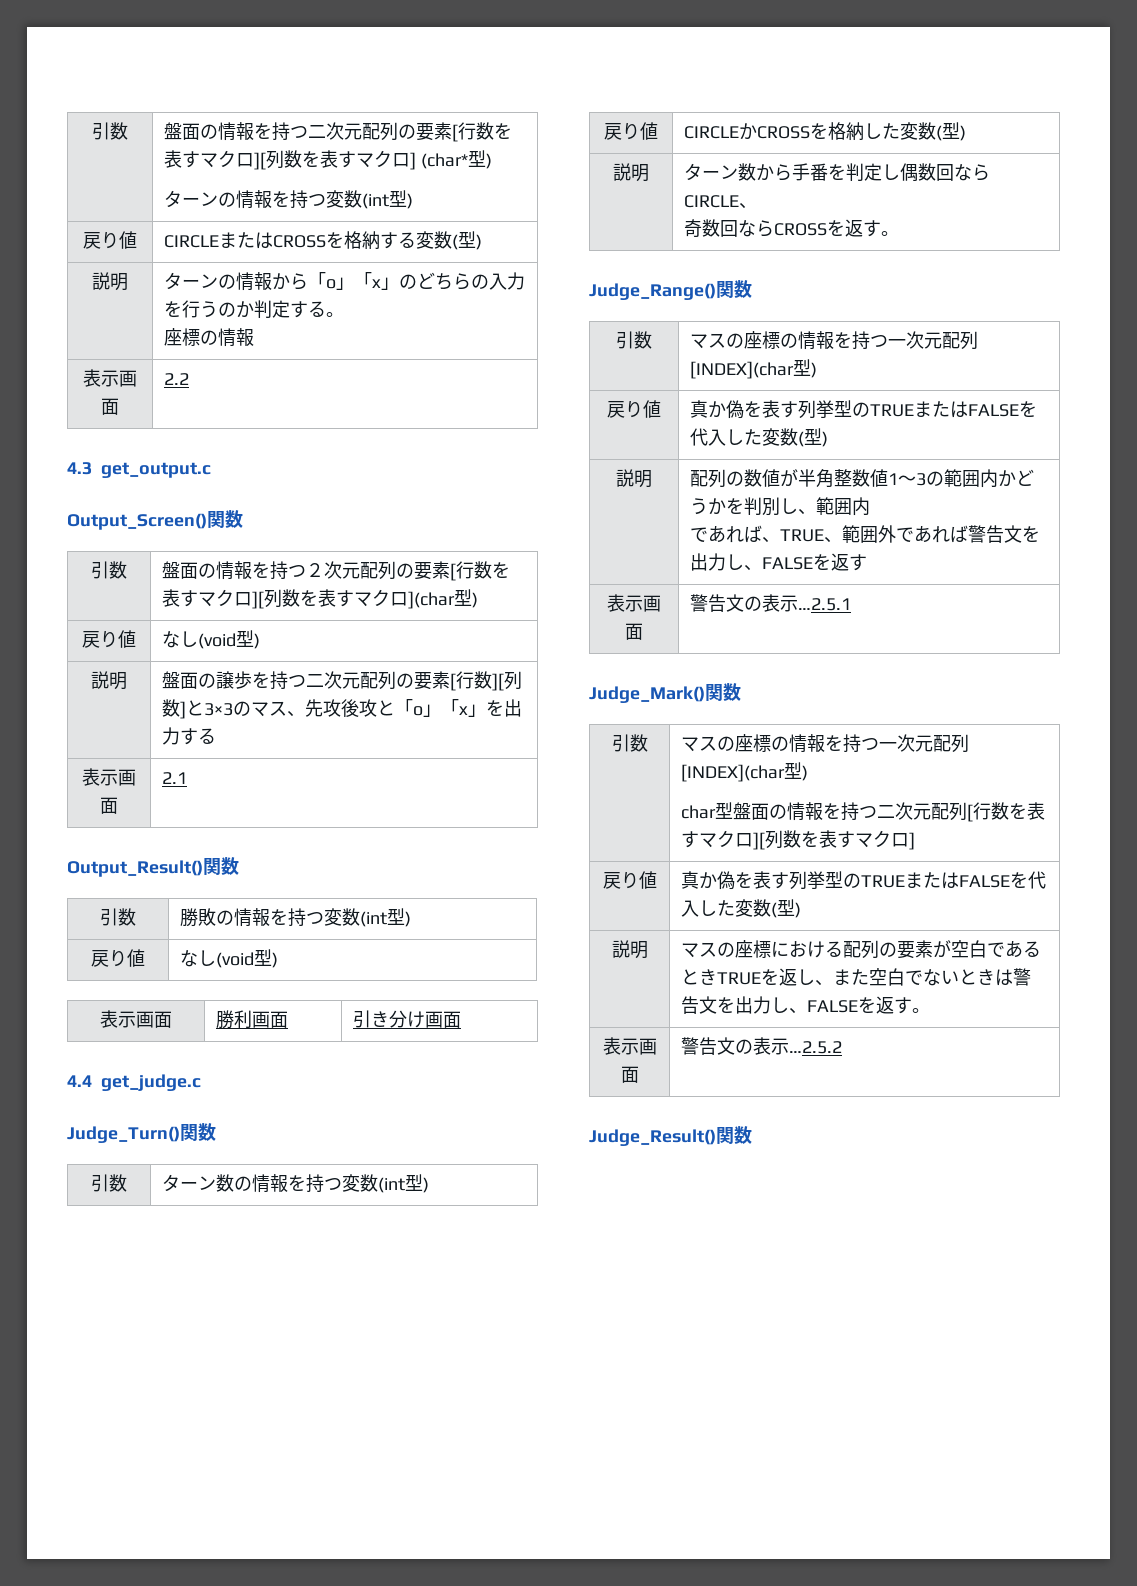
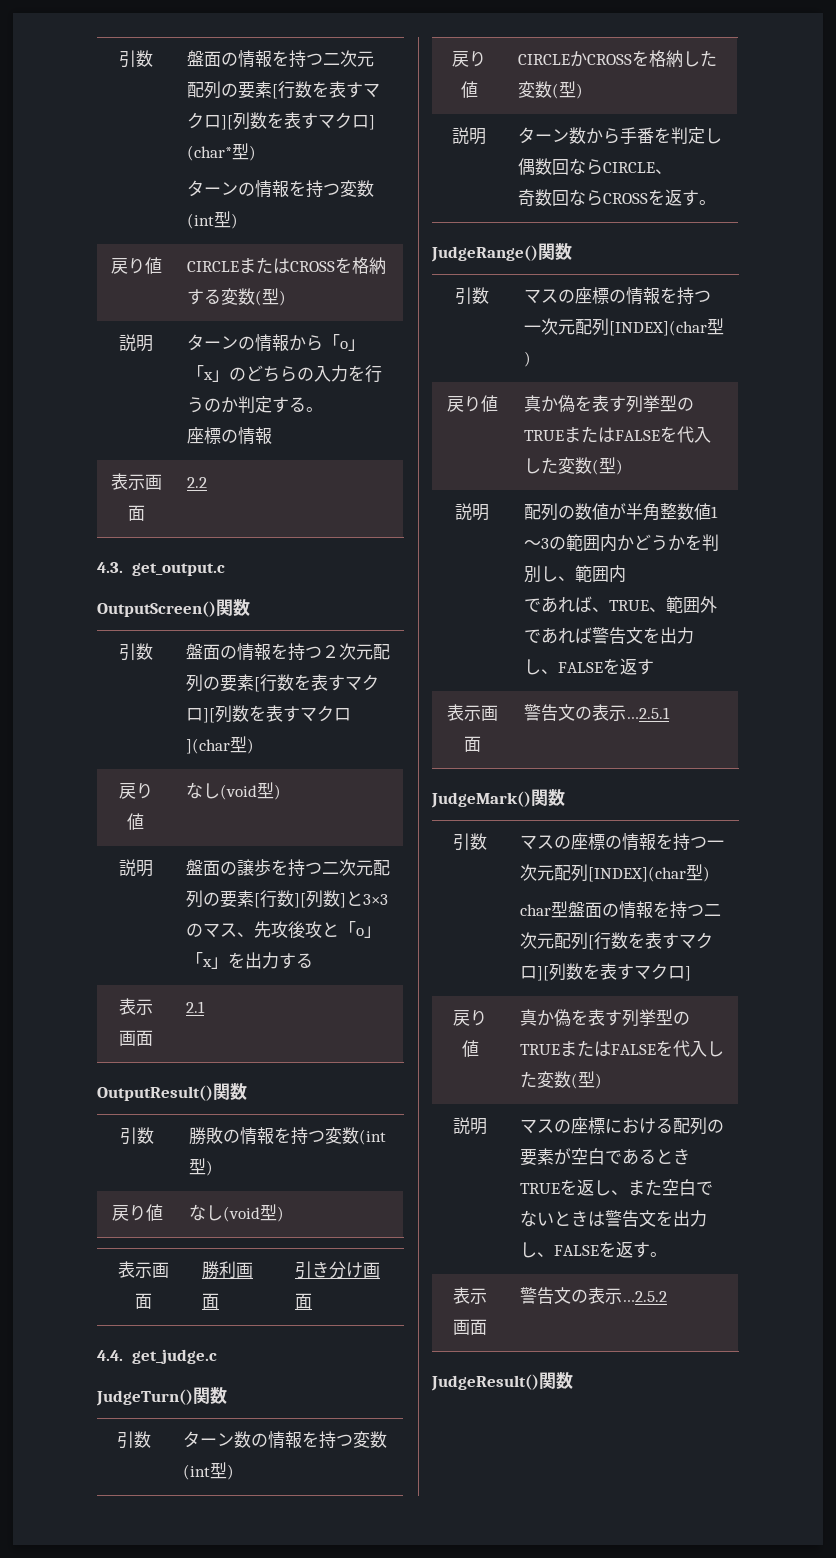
[67,462,92,475] 4.3 -> [97,562,123,573] 4.3.
[67,513,207,530] Output_Screen() -> [97,601,216,617] OutputScreen()
[67,860,203,877] Output_Result() -> [97,1085,213,1101] OutputResult()
[67,1075,92,1087] 4.4 -> [97,1350,123,1361] 4.4.
[67,1126,180,1143] Judge_Turn() -> [96,1389,193,1406] JudgeTurn()
[589,283,716,300] Judge_Range() -> [431,245,538,262] JudgeRange()
[589,686,705,703] Judge_Mark() -> [431,791,531,808] JudgeMark()
[589,1129,716,1146] Judge_Result() -> [431,1374,539,1391] JudgeResult()

